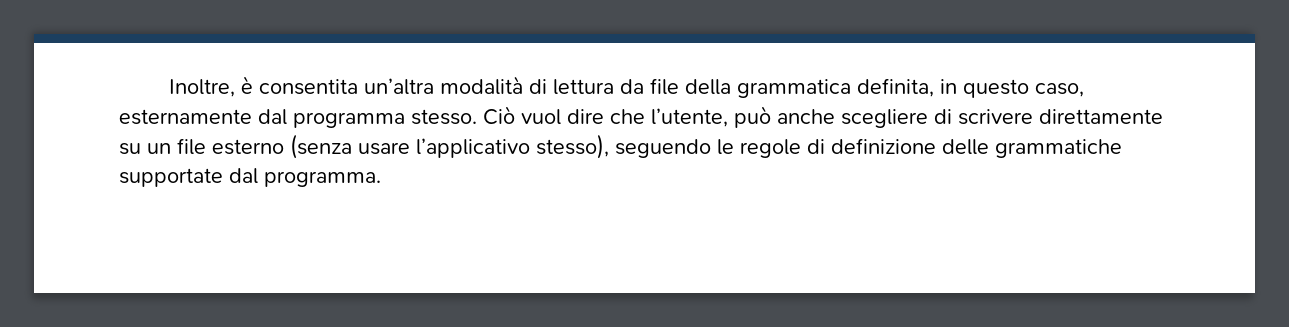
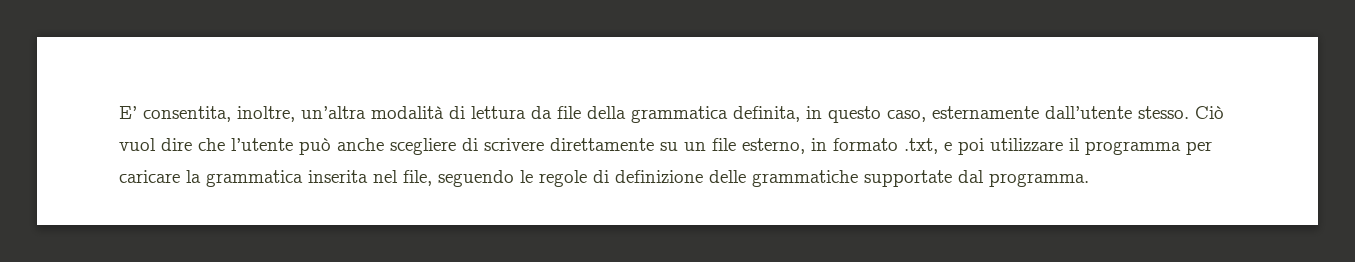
[168,76,358,97] Inoltre, è consentita -> [119,106,295,122] E’ consentita, inoltre,
[258,109,405,128] dal programma -> [1045,106,1132,119] dall’utente
[651,108,728,127] l’utente, -> [231,138,293,151] l’utente
[212,134,609,159] esterno (senza usare l’applicativo stesso), -> [742,138,1212,155] [119,170,432,187] esterno, in formato .txt, e poi utilizzare il programma per caricare la grammatica inserita nel file,

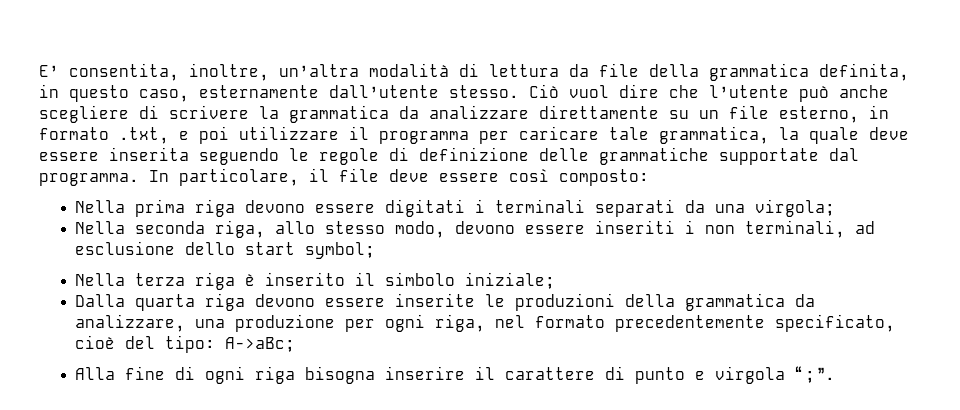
(544, 144) none -> [259,105,529,123] la grammatica da analizzare
[186,170,432,187] la grammatica inserita nel file, -> [609,126,909,144] [39,147,189,161] tale grammatica, la quale deve essere inserita
(1089, 180) none -> [149,168,649,186] [75,199,836,217] [75,220,876,238] [75,241,376,259] [75,272,556,290] [75,293,816,311] [75,314,896,332] [75,335,296,353] [75,366,836,384] In particolare, il file deve essere così composto: // Nella prima riga devono essere digitati i terminali separati da una virgola; // Nella seconda riga, allo stesso modo, devono essere inseriti i non terminali, ad esclusione dello start symbol; // Nella terza riga è inserito il simbolo iniziale; // Dalla quarta riga devono essere inserite le produzioni della grammatica da analizzare, una produzione per ogni riga, nel formato precedentemente specificato, cioè del tipo: A->aBc; // Alla fine di ogni riga bisogna inserire il carattere di punto e virgola “;”.

